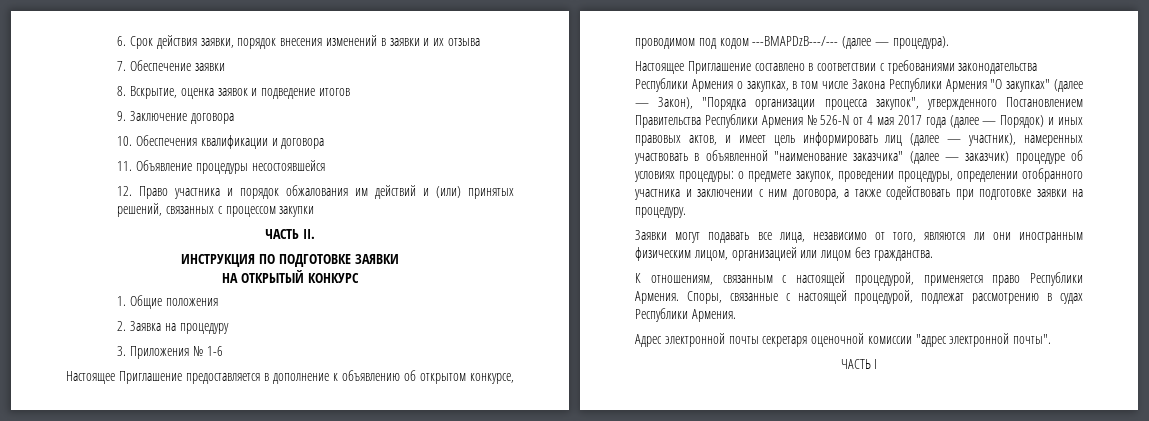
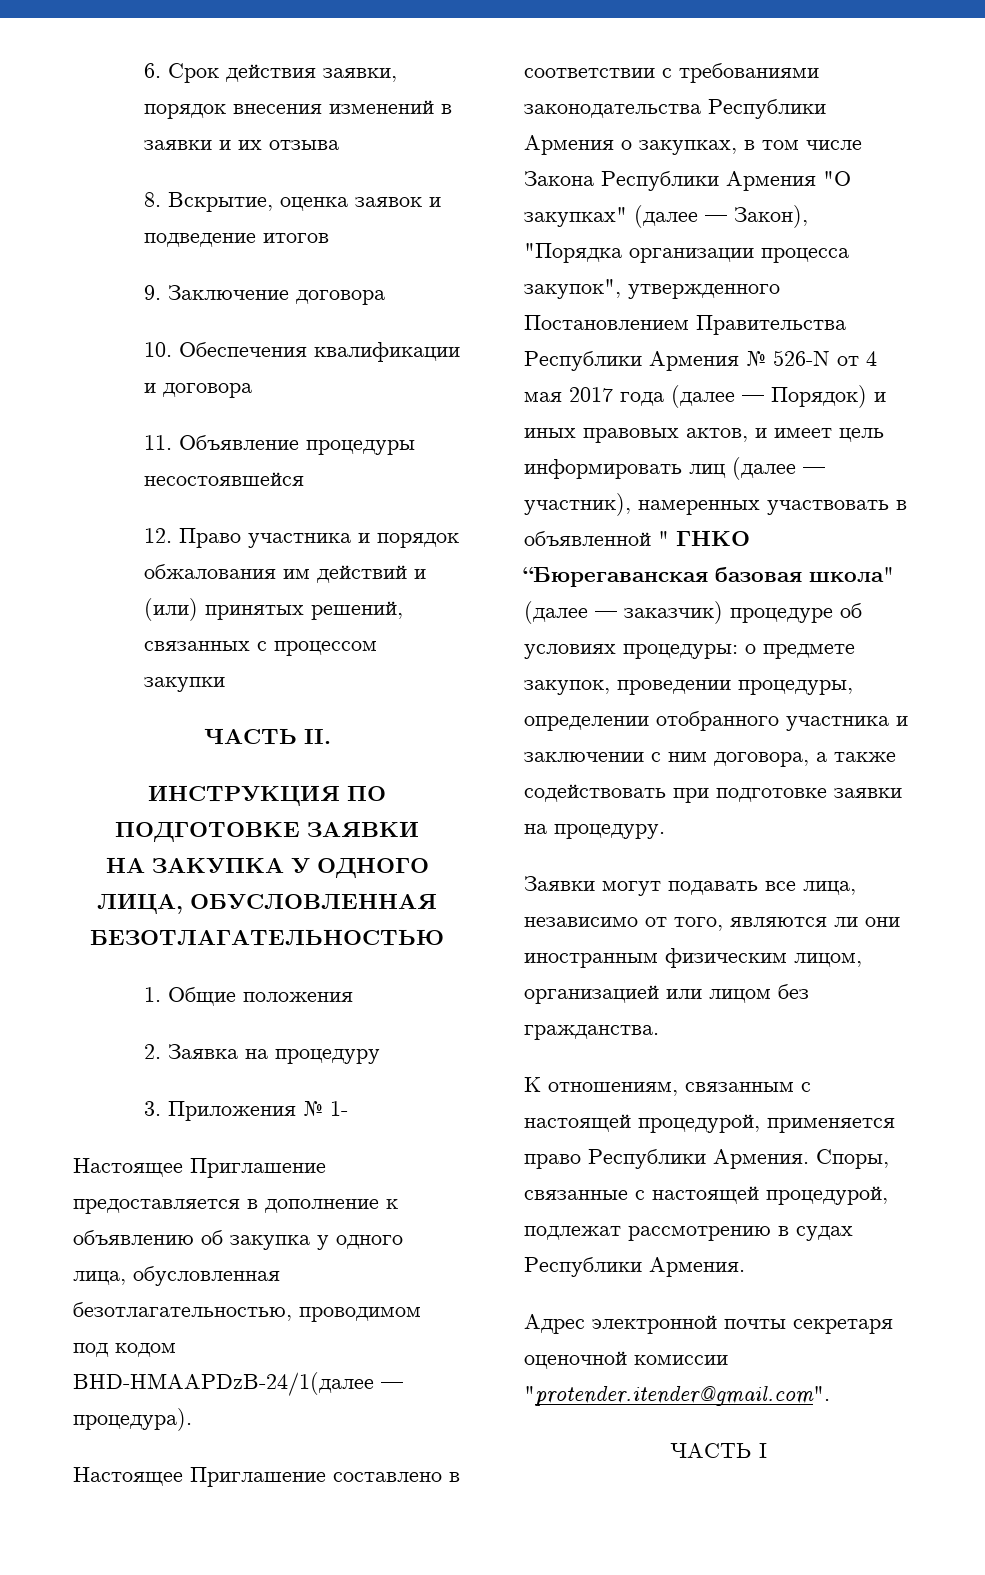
[117,60,225,71] // 7. Обеспечение заявки -> (340, 145) none
[241,270,359,283] ОТКРЫТЫЙ КОНКУРС -> [151,857,429,878] [97,893,437,914] [90,929,444,946] ЗАКУПКА У ОДНОГО ЛИЦА, ОБУСЛОВЛЕННАЯ БЕЗОТЛАГАТЕЛЬНОСТЬЮ
[206,346,223,356] 1-6 -> [330,1101,349,1116] 1-
[420,373,514,384] открытом конкурсе, -> [230,1235,403,1250] [73,1266,280,1286] [73,1302,292,1321] закупка у одного лица, обусловленная безотлагательностью,
[752,36,872,49] ---BMAPDzB---/--- (далее -> [73,1372,374,1396] BHD-HMAAPDzB-24/1(далее
[774,151,904,161] "наименование заказчика" -> [658,530,750,547] [523,567,894,587] " ГНКО “Бюрегаванская базовая школа"
[915,333,1052,347] "адрес электронной почты". -> [524,1386,830,1406] "protender.itender@gmail.com".

